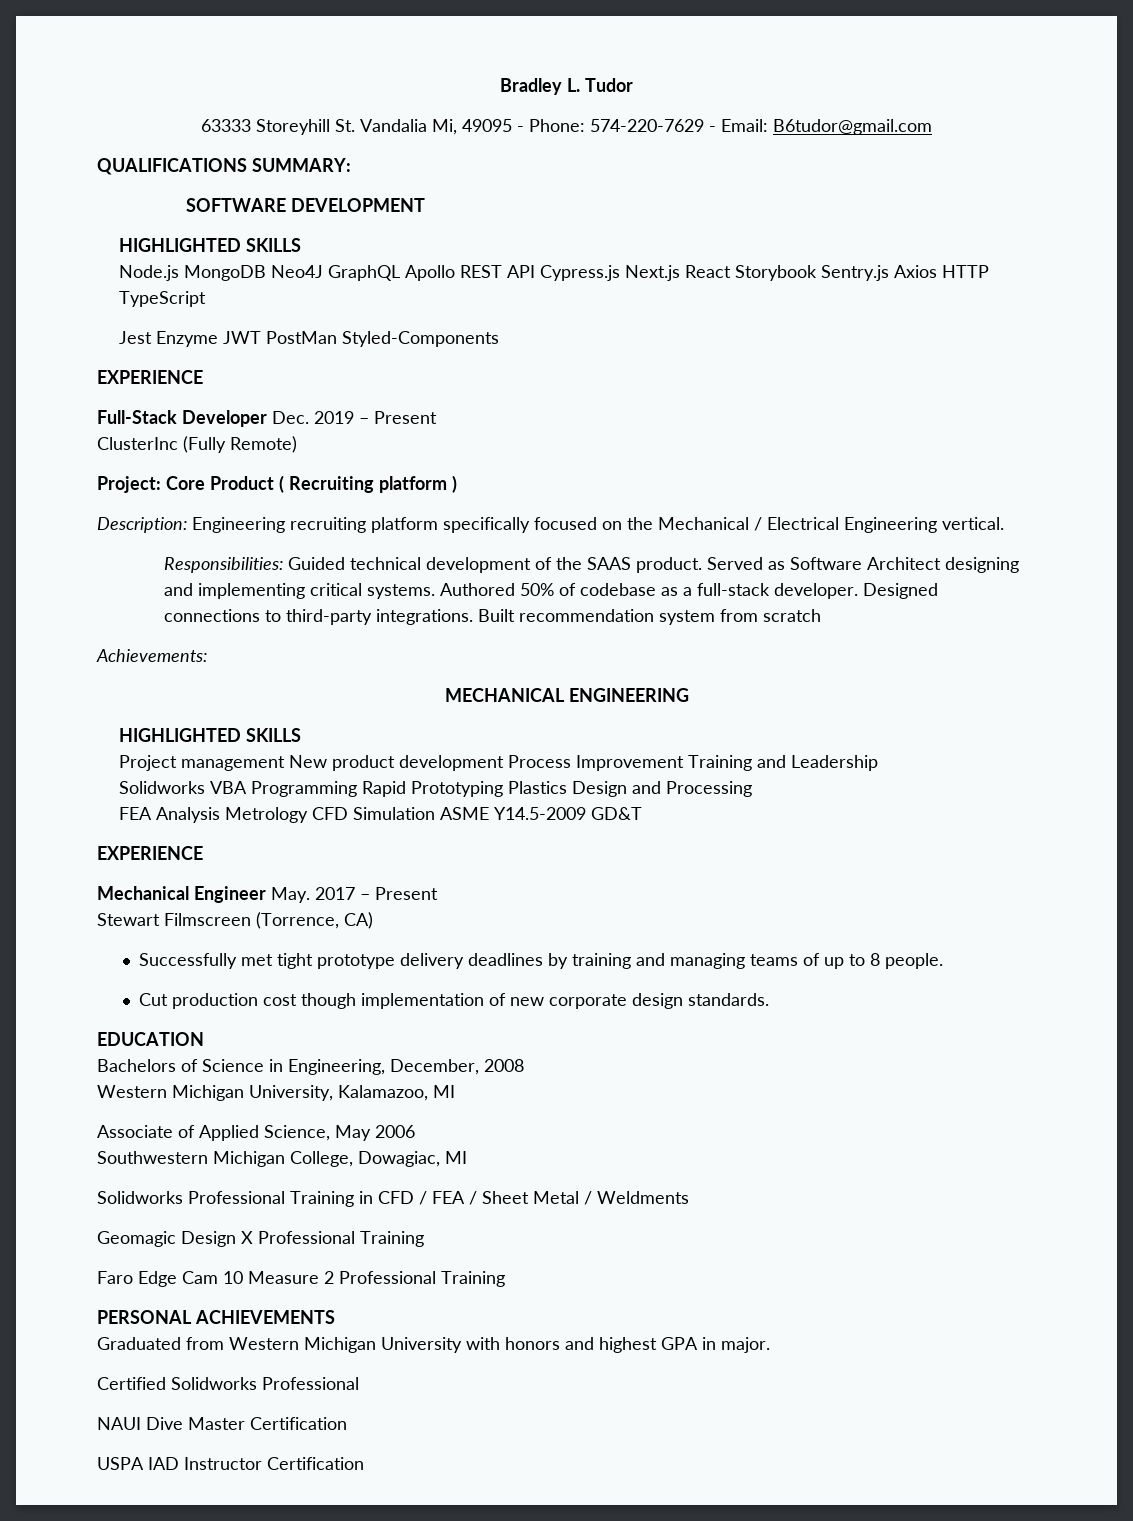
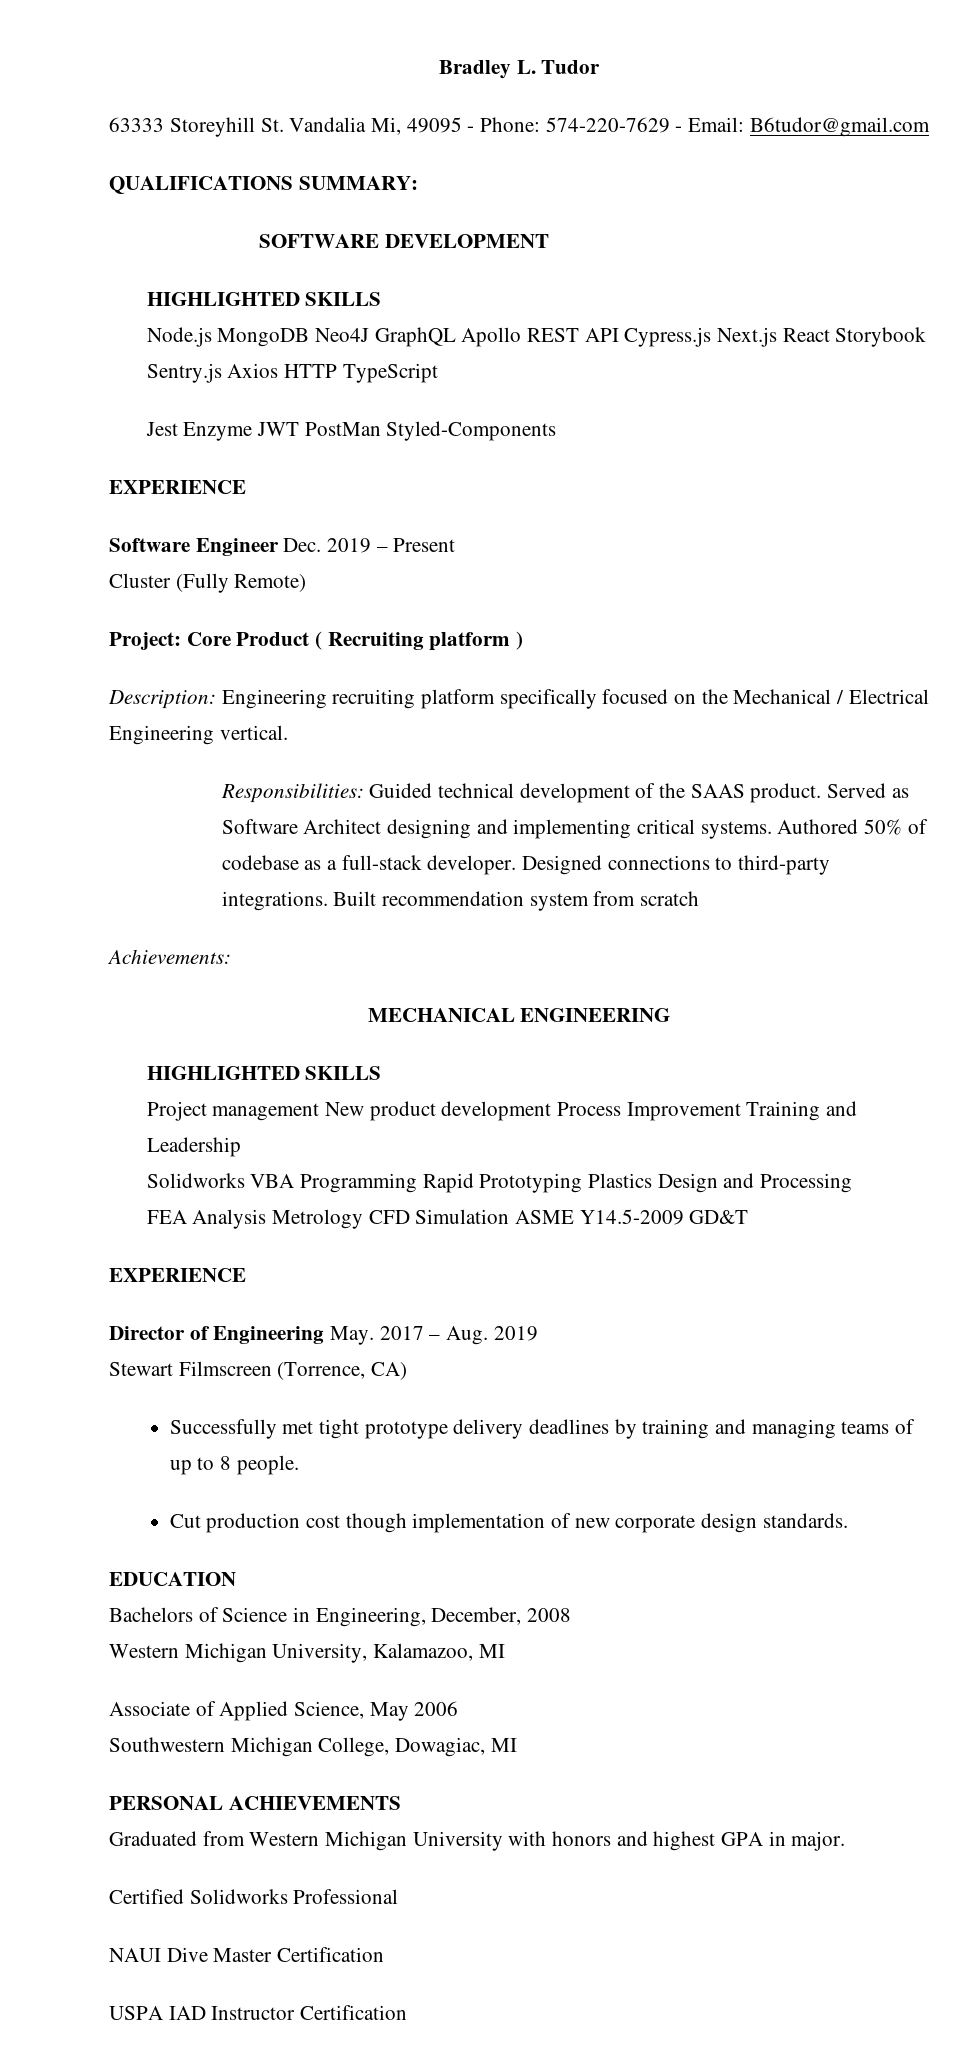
[97,410,267,427] Full-Stack Developer -> [109,538,279,556] Software Engineer
[97,437,178,450] ClusterInc -> [109,573,171,588] Cluster
[97,886,266,903] Mechanical Engineer -> [109,1326,325,1344] Director of Engineering
[375,887,438,900] Present -> [446,1326,538,1345] Aug. 2019
[97,1191,689,1207] [97,1231,424,1247] [97,1271,505,1287] // Solidworks Professional Training in CFD / FEA / Sheet Metal / Weldments // Geomagic Design X Professional Training // Faro Edge Cam 10 Measure 2 Professional Training -> (517, 1745) none

